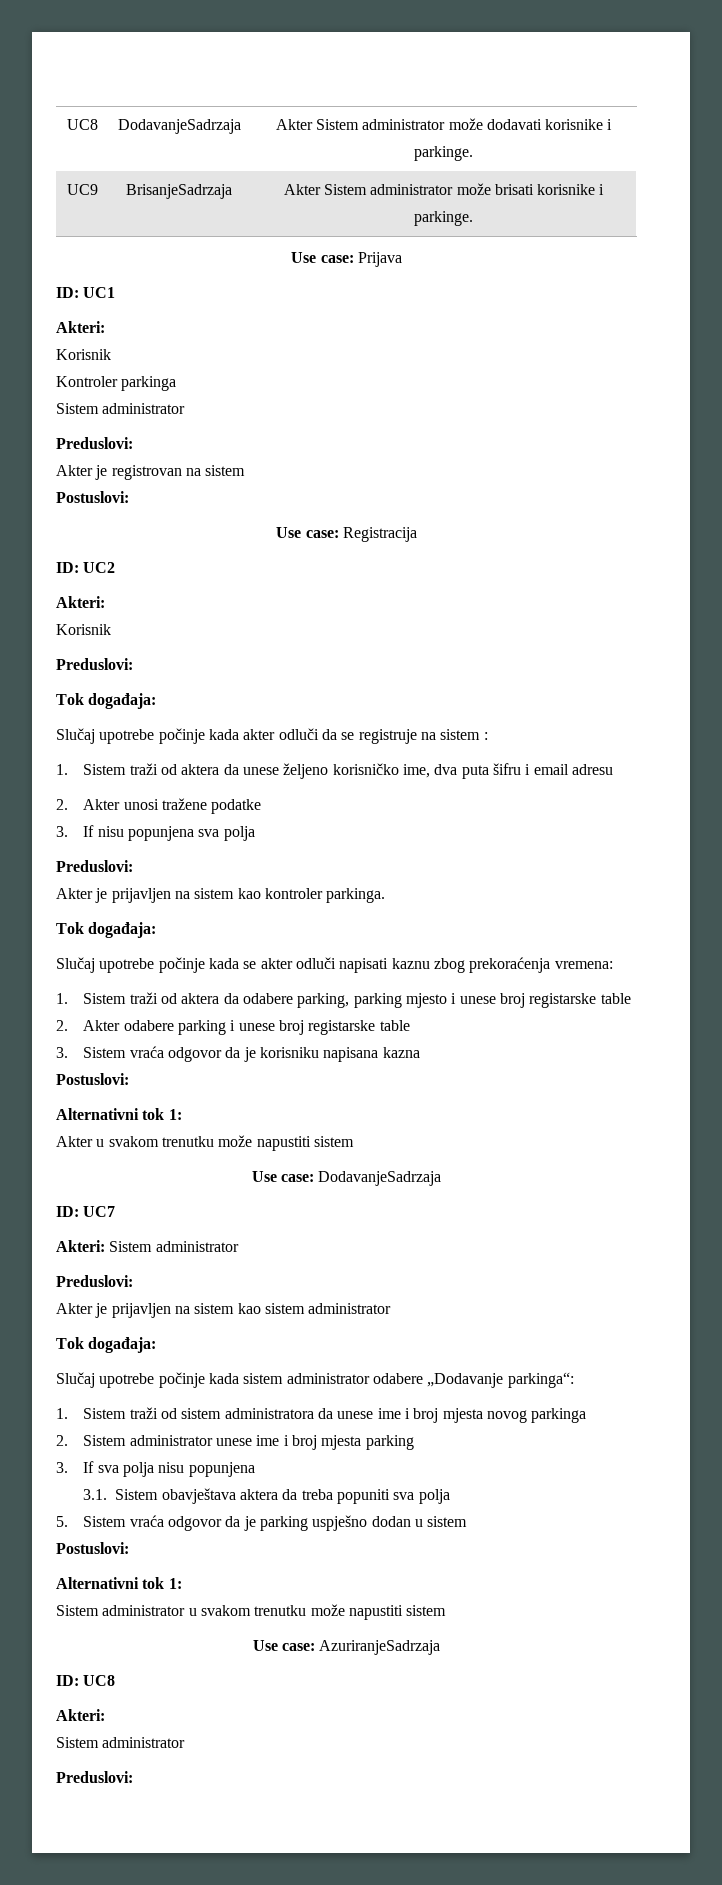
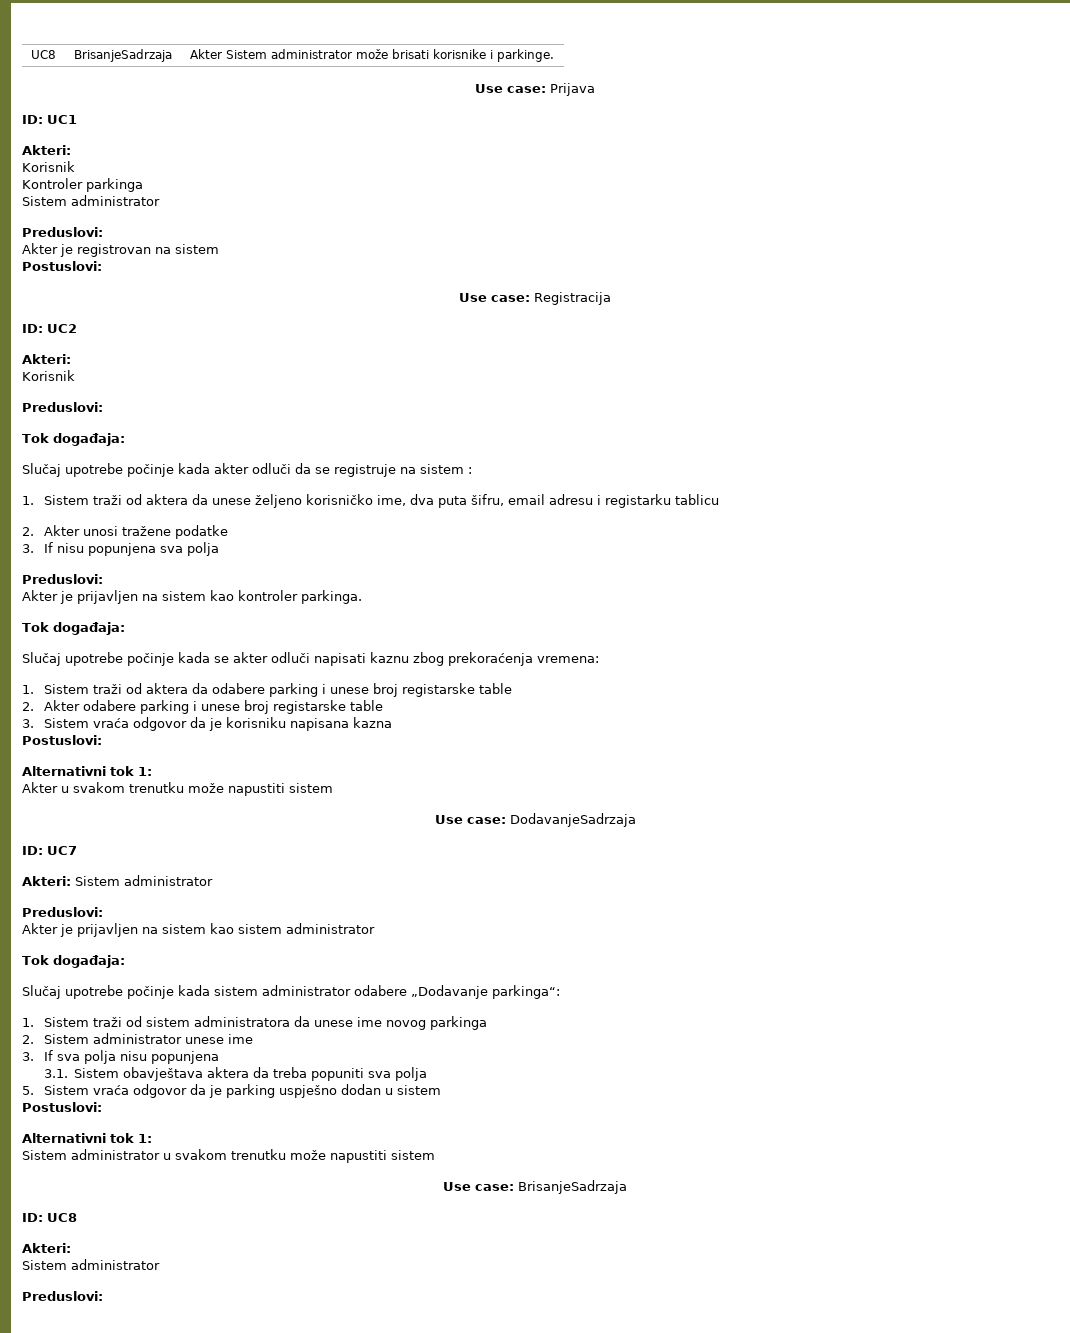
[66,119,98,130] [117,119,241,134] [275,118,613,130] [414,146,473,161] [66,184,98,195] UC8 | DodavanjeSadrzaja | Akter Sistem administrator može dodavati korisnike i parkinge. // UC9 -> [31,50,56,59] UC8
[492,763,531,775] šifru i -> [470,494,504,506] šifru,
(613, 769) none -> [596,494,719,508] i registarku tablicu
[297,993,448,1008] parking, parking mjesto -> [268,683,318,697] parking
[405,1408,483,1423] i broj mjesta -> (382, 1022) none
[283,1435,414,1450] i broj mjesta parking -> (253, 1039) none
[319,1640,441,1655] AzuriranjeSadrzaja -> [518,1180,627,1194] BrisanjeSadrzaja

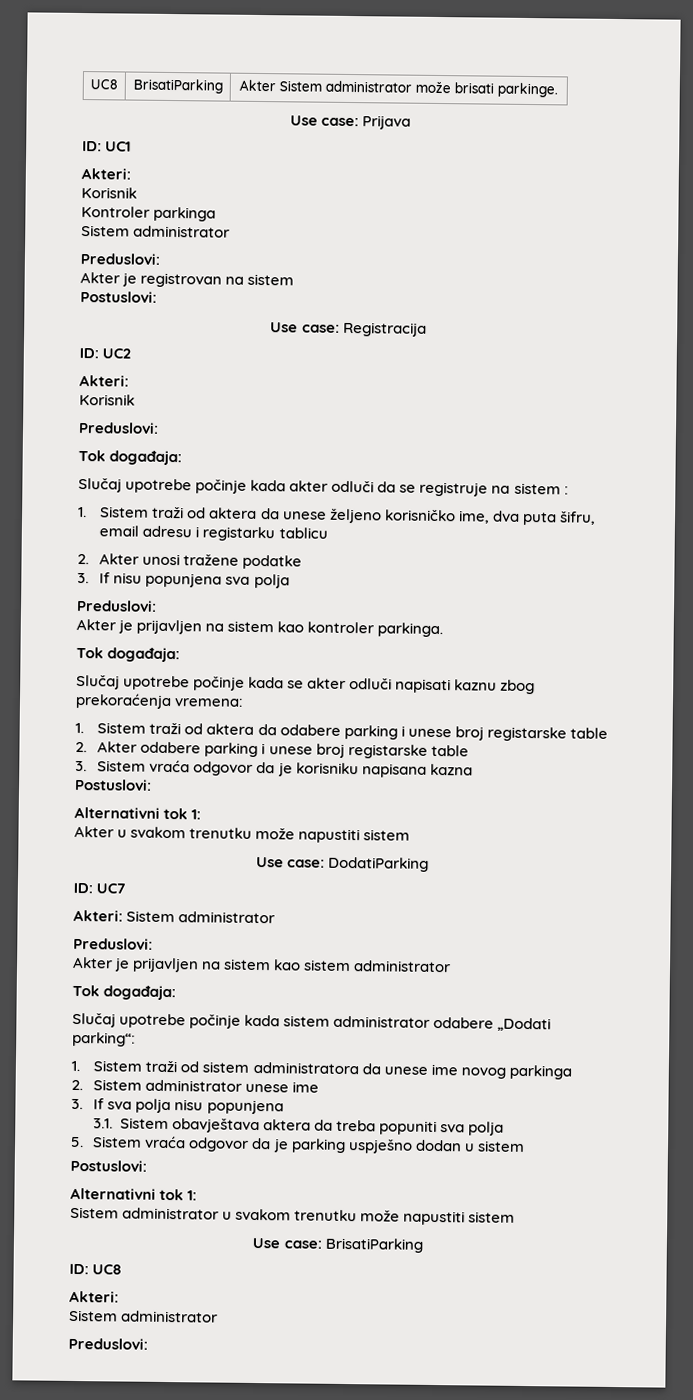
[73,49,172,62] BrisanjeSadrzaja -> [132,78,223,94] BrisatiParking
[433,49,493,59] korisnike i -> (494, 88) none
[509,813,636,827] DodavanjeSadrzaja -> [328,856,430,872] DodatiParking
[411,985,560,999] „Dodavanje parkinga“: -> [497,1017,552,1032] [72,1031,136,1047] „Dodati parking“:
[518,1180,627,1194] BrisanjeSadrzaja -> [324,1237,423,1253] BrisatiParking

